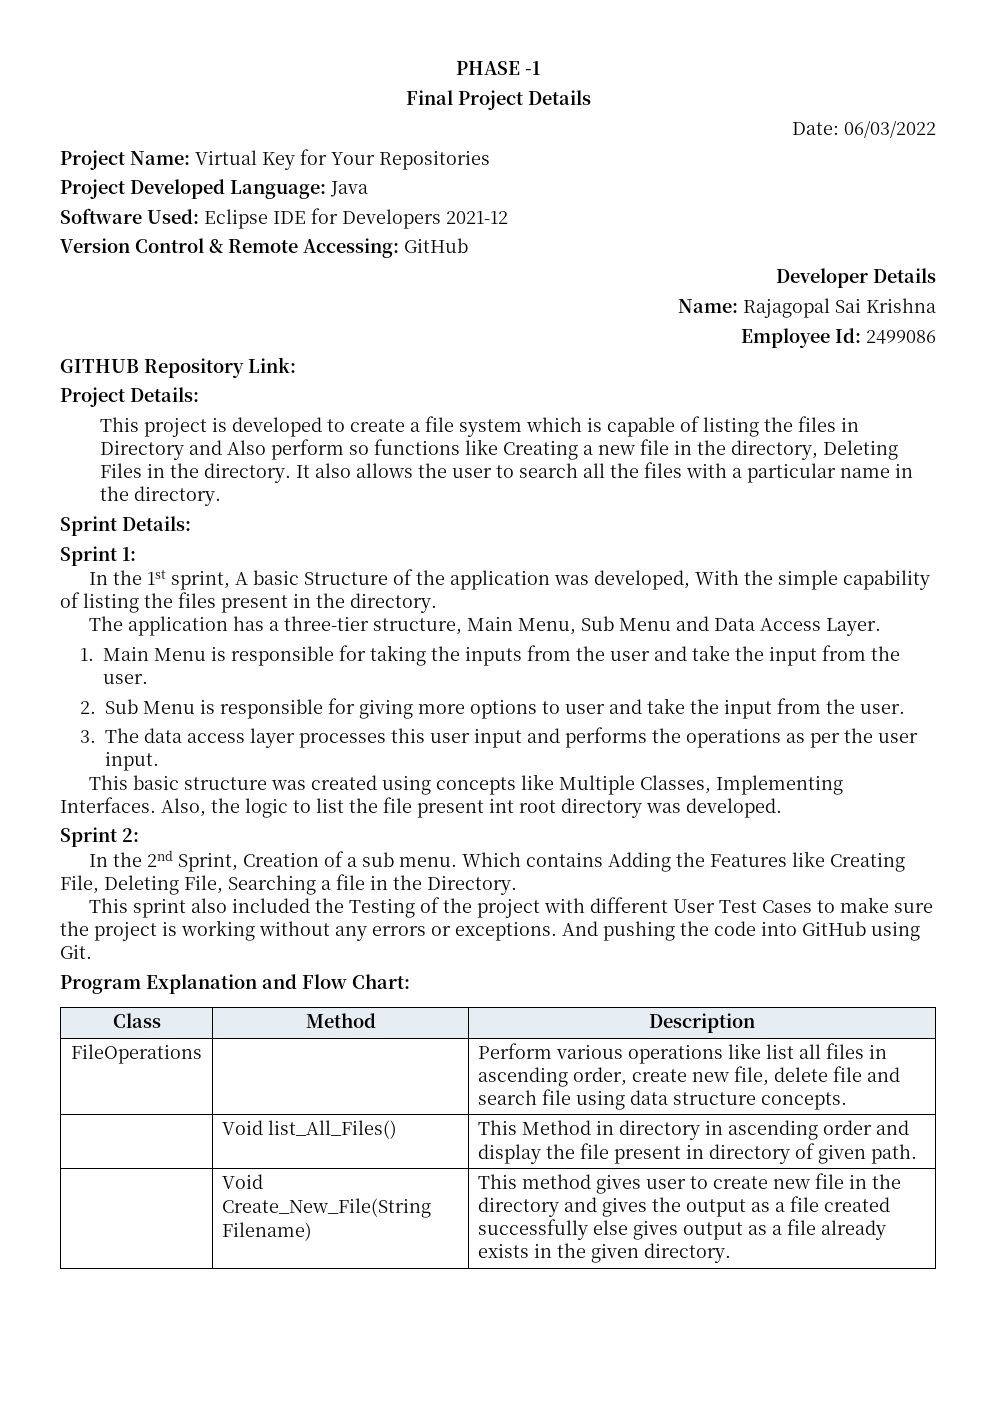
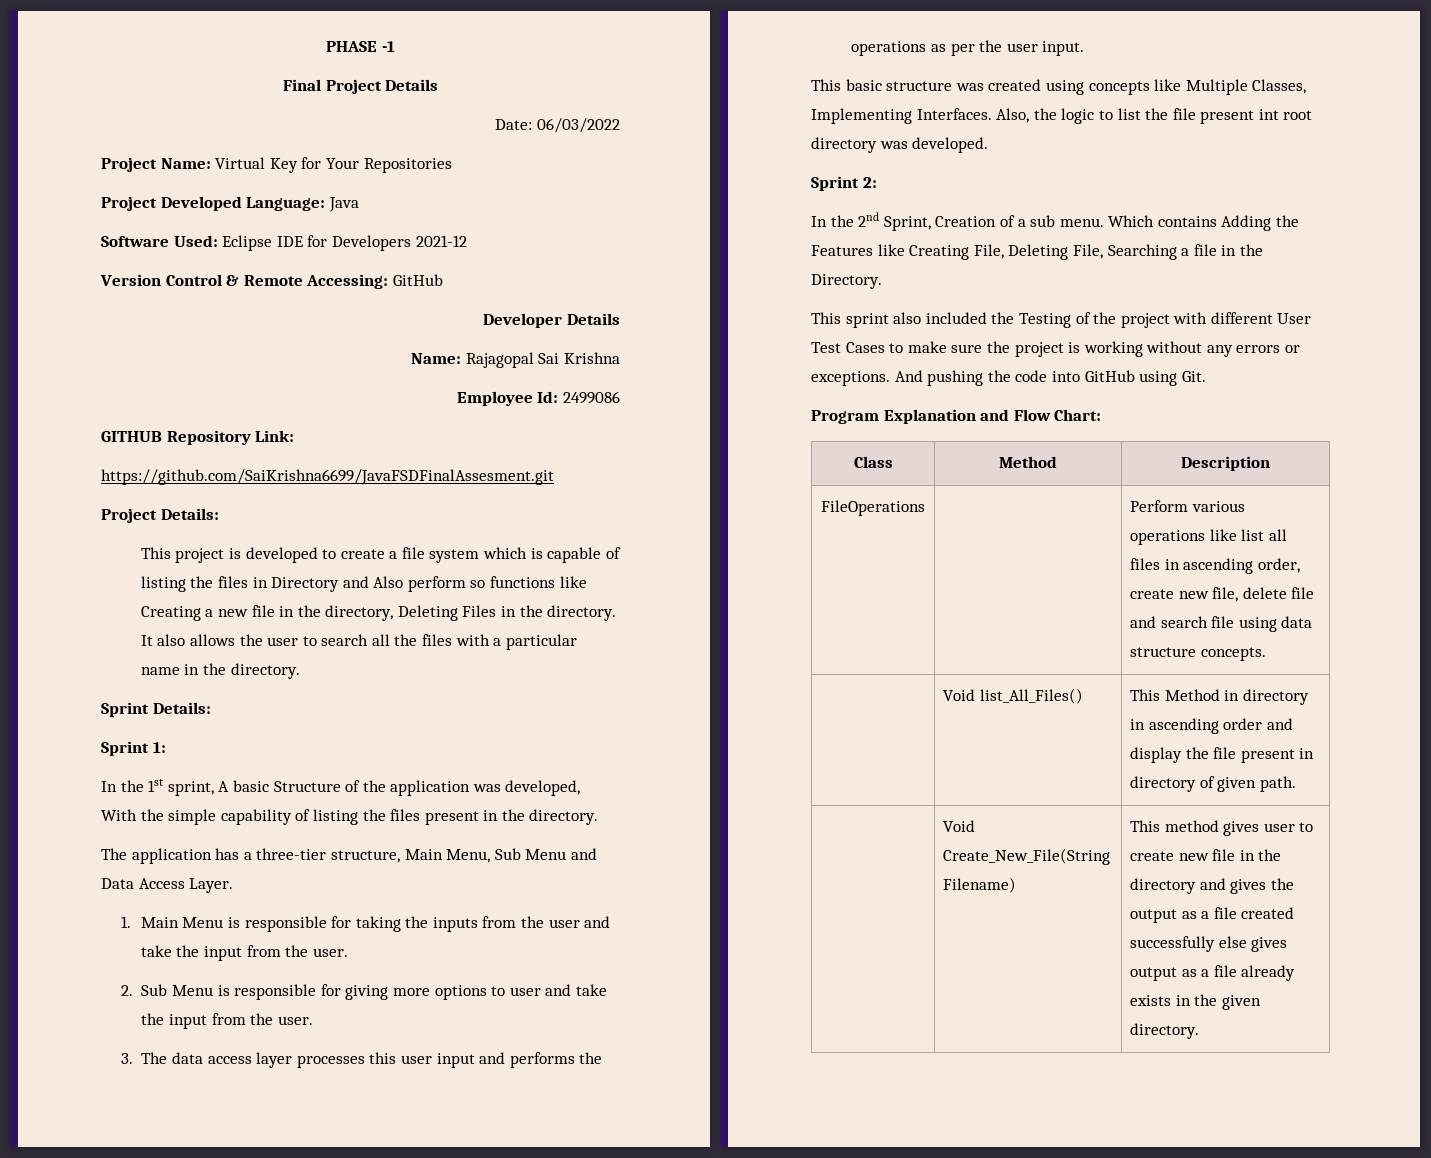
(296, 365) none -> [101,469,554,485] // https://github.com/SaiKrishna6699/JavaFSDFinalAssesment.git

